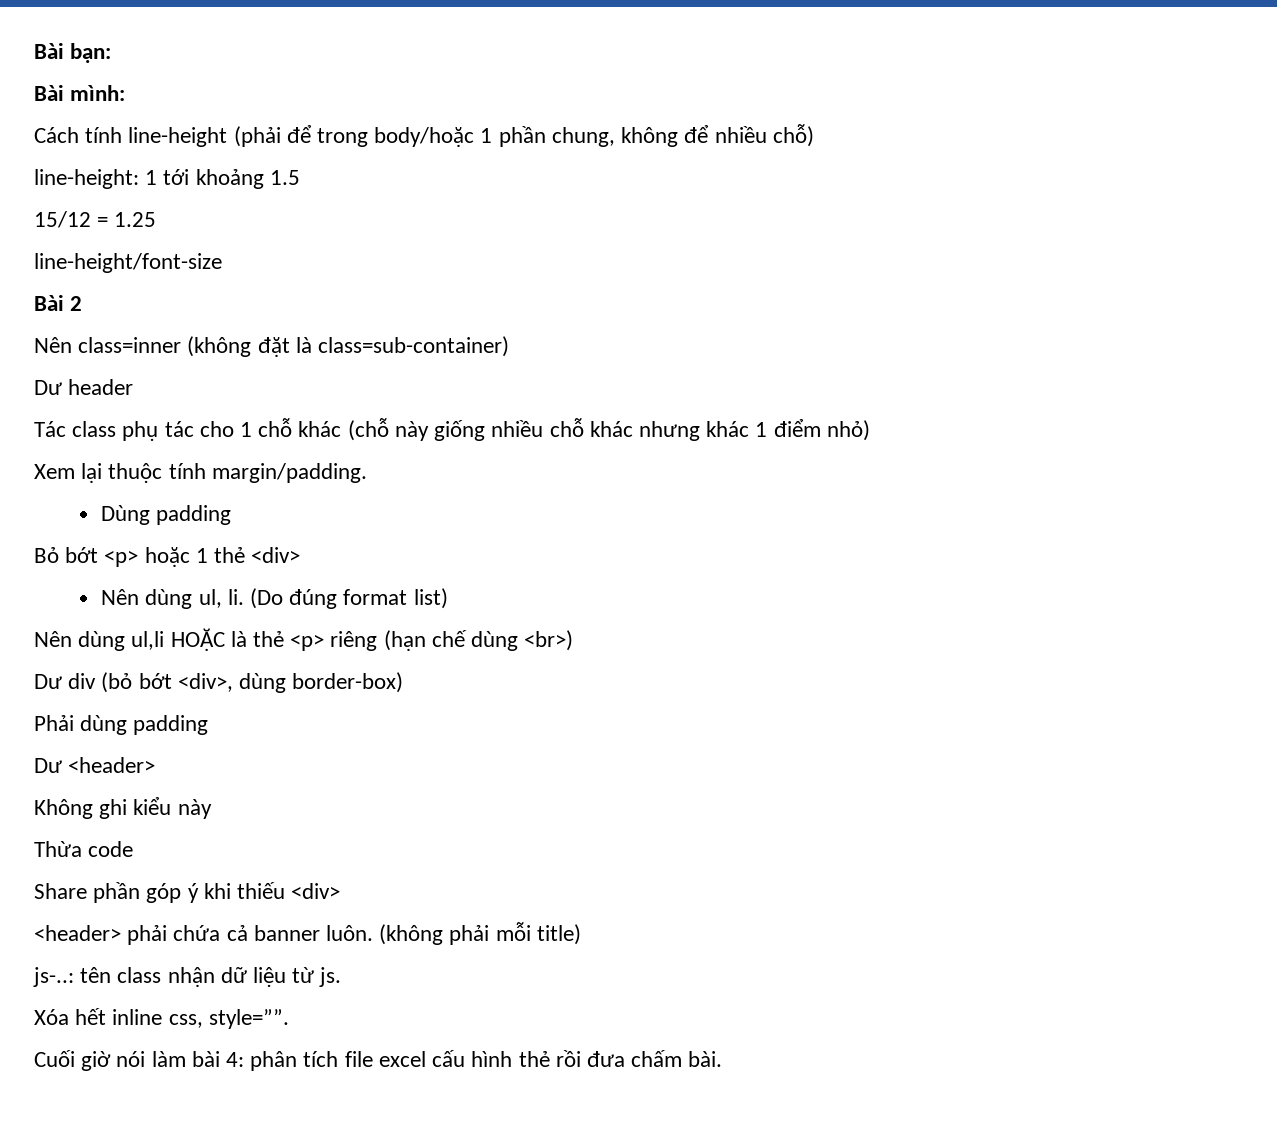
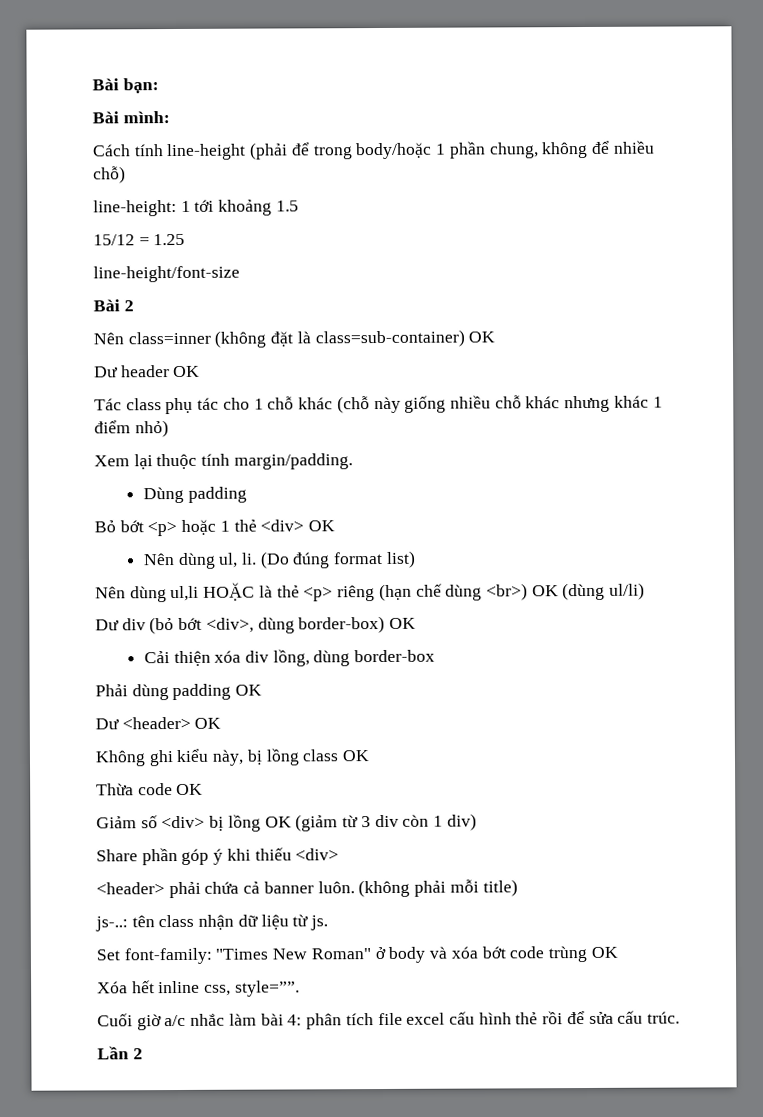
(510, 346) none -> [468,331,496,343] OK
(134, 387) none -> [173,365,201,378] OK
(301, 555) none -> [308,520,336,532] OK
(574, 640) none -> [531,582,646,601] OK (dùng ul/li)
(404, 682) none -> [389,617,417,629] [143,649,436,667] OK // Cải thiện xóa div lồng, dùng border-box
(209, 725) none -> [235,684,263,696] OK
(156, 765) none -> [194,717,222,729] OK
[177,799,212,819] [34,841,134,857] này // Thừa code -> [212,748,370,766] [96,783,204,796] [96,813,477,832] này, bị lồng class OK // Thừa code OK // Giảm số <div> bị lồng OK (giảm từ 3 div còn 1 div)
(342, 977) none -> [96,946,618,965] // Set font-family: "Times New Roman" ở body và xóa bớt code trùng OK
[116,1051,146,1067] nói -> [164,1013,226,1027] a/c nhắc
[586,1050,723,1067] đưa chấm bài. -> [566,1010,681,1025] [97,1046,143,1060] để sửa cấu trúc. // Lần 2

